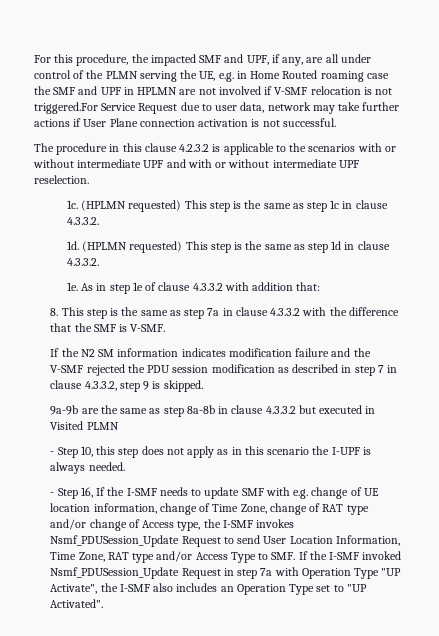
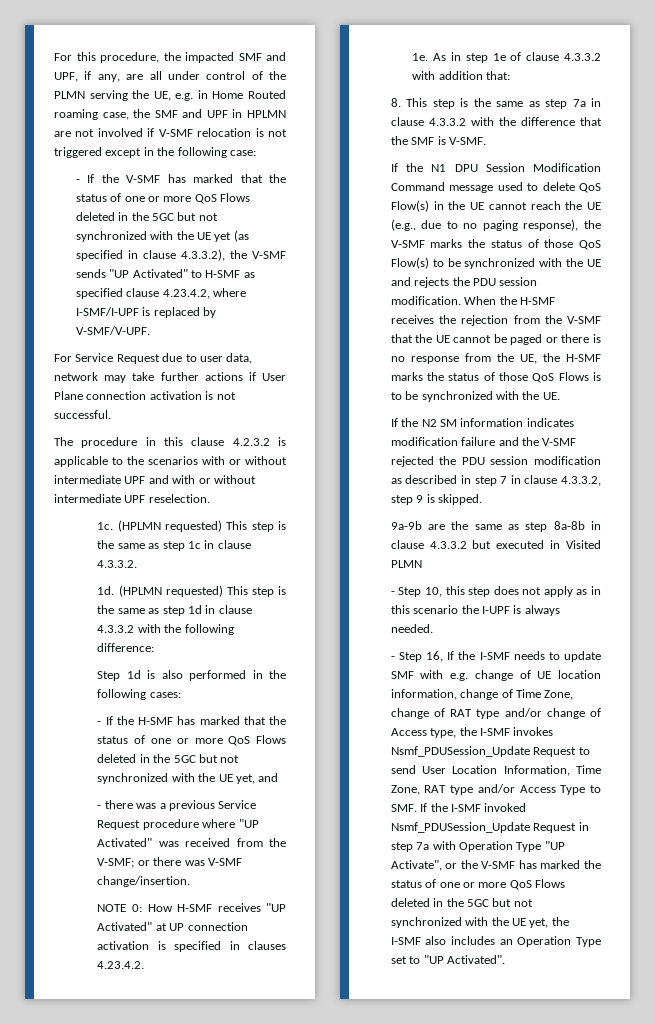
[366,73,389,79] case -> [102,112,129,120] case,
[34,102,98,114] triggered.For -> [54,147,256,158] [75,174,286,183] [75,193,250,204] [75,212,218,221] [75,230,249,242] [75,249,286,261] [75,269,255,278] [75,288,246,299] [75,307,216,318] [75,326,150,335] [54,354,72,362] triggered except in the following case: // - If the V-SMF has marked that the status of one or more QoS Flows deleted in the 5GC but not synchronized with the UE yet (as specified in clause 4.3.3.2), the V-SMF sends "UP Activated" to H-SMF as specified clause 4.23.4.2, where I-SMF/I-UPF is replaced by V-SMF/V-UPF. // For
[66,258,99,266] 4.3.3.2. -> [97,624,234,635] [97,643,155,652] [97,670,286,681] [97,689,181,700] [97,716,286,725] [97,735,286,746] [97,754,240,763] [97,773,279,784] [97,800,257,811] [97,819,259,830] [97,838,286,847] [97,857,242,868] [97,876,191,887] [97,903,286,912] [97,922,248,931] [97,941,286,952] [97,961,145,969] 4.3.3.2 with the following difference: // Step 1d is also performed in the following cases: // - If the H-SMF has marked that the status of one or more QoS Flows deleted in the 5GC but not synchronized with the UE yet, and // - there was a previous Service Request procedure where "UP Activated" was received from the V-SMF; or there was V-SMF change/insertion. // NOTE 0: How H-SMF receives "UP Activated" at UP connection activation is specified in clauses 4.23.4.2.
(166, 328) none -> [390,163,601,172] [390,182,601,193] [390,200,601,212] [390,219,601,231] [390,239,601,250] [390,257,601,269] [390,277,538,288] [390,296,555,305] [390,315,601,326] [390,334,601,345] [390,353,601,364] [390,372,601,383] [390,391,560,402] // If the N1 DPU Session Modification Command message used to delete QoS Flow(s) in the UE cannot reach the UE (e.g., due to no paging response), the V-SMF marks the status of those QoS Flow(s) to be synchronized with the UE and rejects the PDU session modification. When the H-SMF receives the rejection from the V-SMF that the UE cannot be paged or there is no response from the UE, the H-SMF marks the status of those QoS Flows is to be synchronized with the UE.
(98, 589) none -> [445,860,601,869] [390,879,565,890] [390,898,533,907] [390,917,549,928] or the V-SMF has marked the status of one or more QoS Flows deleted in the 5GC but not synchronized with the UE yet,

